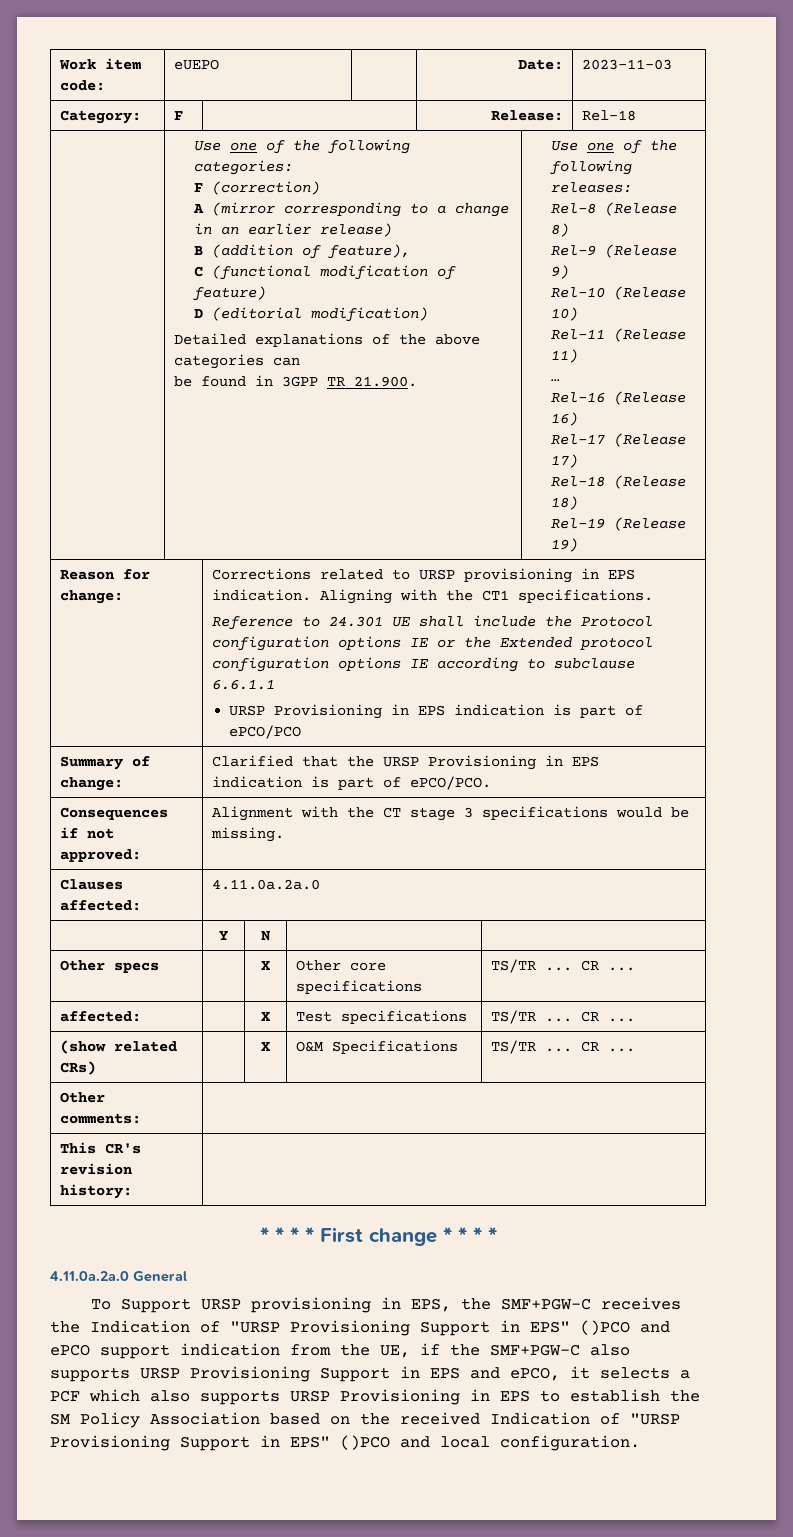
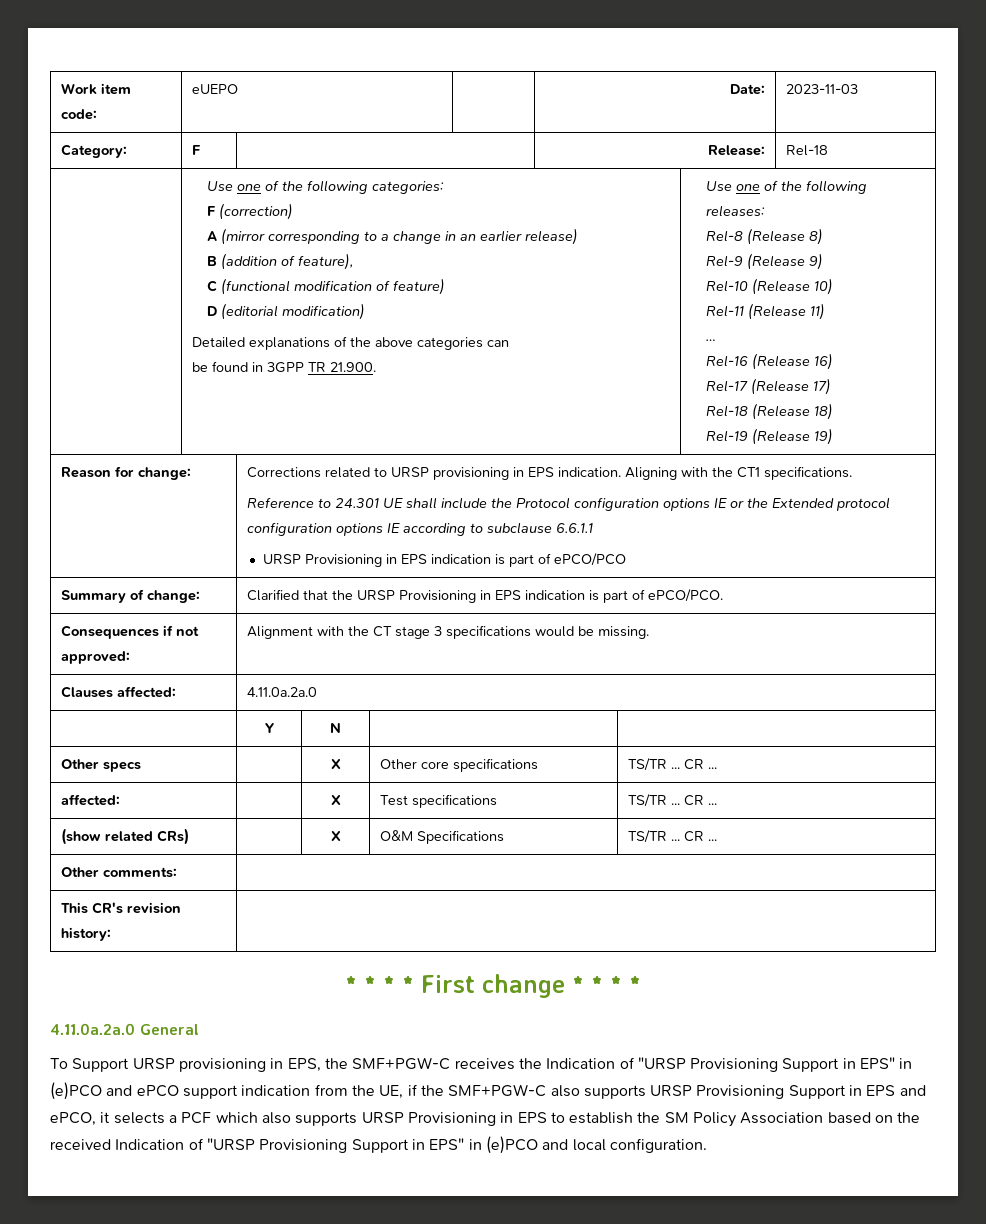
[580,1320,630,1335] ()PCO -> [899,1058,913,1069] [50,1082,102,1100] in (e)PCO
[340,1435,390,1450] ()PCO -> [468,1136,538,1154] in (e)PCO

